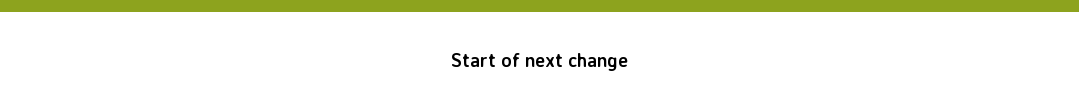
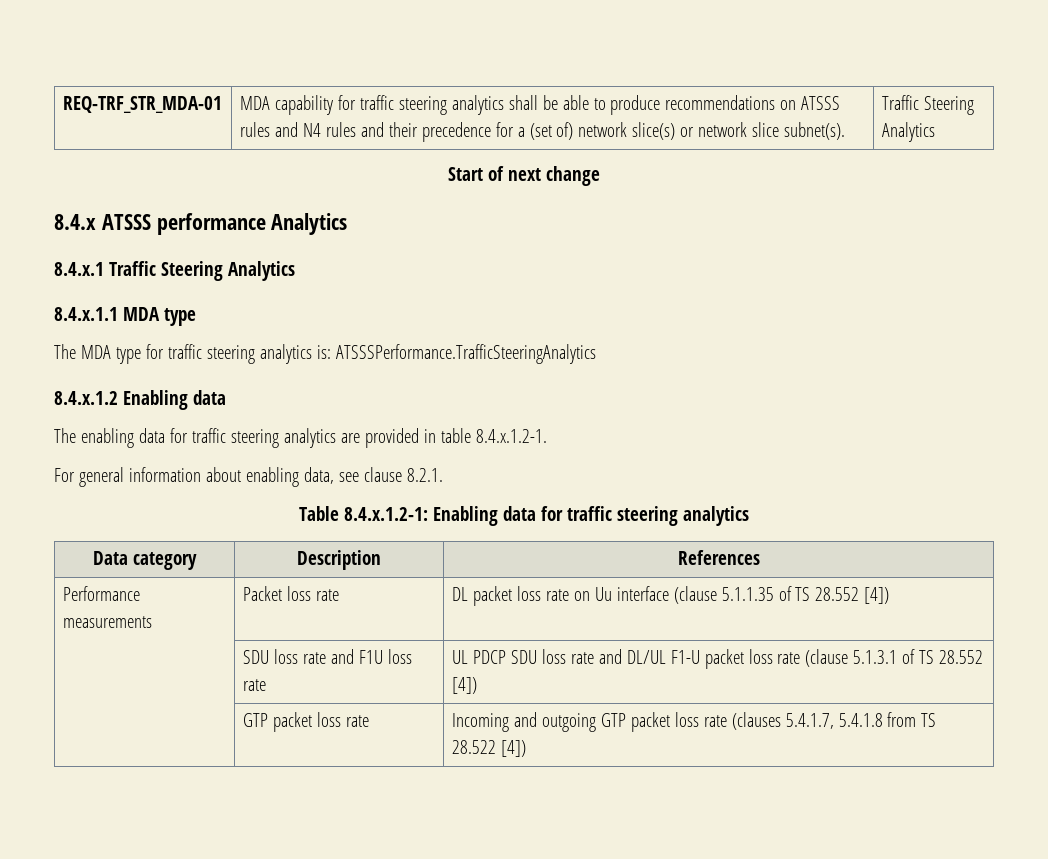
[450,53,629,71] Start of next change -> [62,96,222,113] [239,95,841,115] [239,122,846,142] [881,95,974,115] [881,122,935,142] [448,166,600,186] [54,213,348,235] [54,261,295,281] [54,307,196,326] [54,344,596,364] [54,390,226,410] [54,428,547,448] [54,467,443,487] [299,506,749,526] [93,551,197,570] [297,550,381,570] [677,550,760,565] [62,586,140,601] [62,616,152,628] [242,586,339,601] [451,586,890,606] [242,649,412,664] [242,679,266,691] [451,649,984,669] [451,677,477,694] [242,712,369,732] [451,712,937,732] [451,740,526,757] REQ-TRF_STR_MDA-01 | MDA capability for traffic steering analytics shall be able to produce recommendations on ATSSS rules and N4 rules and their precedence for a (set of) network slice(s) or network slice subnet(s). | Traffic Steering Analytics // Start of next change // 8.4.x ATSSS performance Analytics // 8.4.x.1 Traffic Steering Analytics // 8.4.x.1.1 MDA type // The MDA type for traffic steering analytics is: ATSSSPerformance.TrafficSteeringAnalytics // 8.4.x.1.2 Enabling data // The enabling data for traffic steering analytics are provided in table 8.4.x.1.2-1. // For general information about enabling data, see clause 8.2.1. // Table 8.4.x.1.2-1: Enabling data for traffic steering analytics // Data category | Description | References // Performance measurements | Packet loss rate | DL packet loss rate on Uu interface (clause 5.1.1.35 of TS 28.552 [4]) // | SDU loss rate and F1U loss rate | UL PDCP SDU loss rate and DL/UL F1-U packet loss rate (clause 5.1.3.1 of TS 28.552 [4]) // | GTP packet loss rate | Incoming and outgoing GTP packet loss rate (clauses 5.4.1.7, 5.4.1.8 from TS 28.522 [4])

